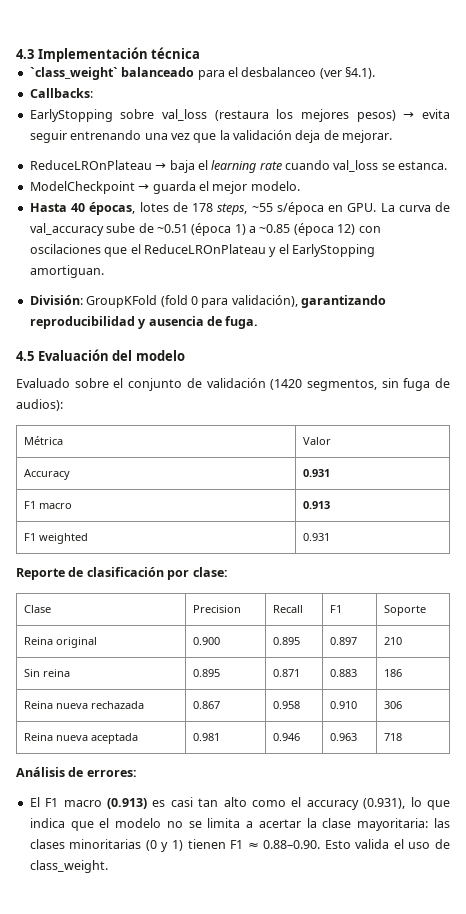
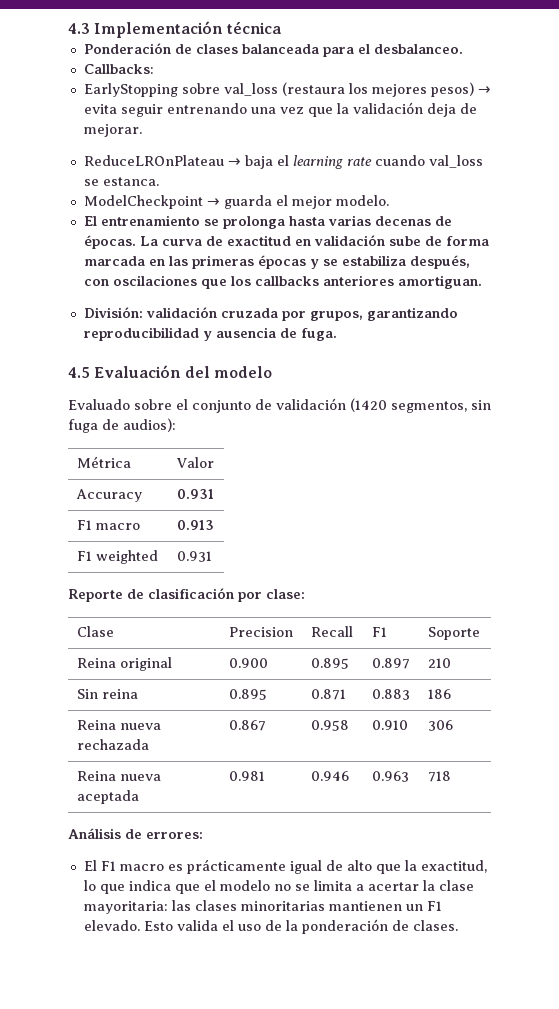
[29,67,375,80] `class_weight` balanceado para el desbalanceo (ver §4.1). -> [83,43,463,57] Ponderación de clases balanceada para el desbalanceo.
[29,202,450,215] [29,223,381,236] [29,244,375,257] [29,265,104,278] [29,295,298,308] Hasta 40 épocas, lotes de 178 steps, ~55 s/época en GPU. La curva de val_accuracy sube de ~0.51 (época 1) a ~0.85 (época 12) con oscilaciones que el ReduceLROnPlateau y el EarlyStopping amortiguan. // División: GroupKFold (fold 0 para validación), -> [83,215,452,229] [83,235,489,249] [83,255,470,269] [83,275,482,289] [83,307,363,321] El entrenamiento se prolonga hasta varias decenas de épocas. La curva de exactitud en validación sube de forma marcada en las primeras épocas y se estabiliza después, con oscilaciones que los callbacks anteriores amortiguan. // División: validación cruzada por grupos,
[106,797,406,810] (0.913) es casi tan alto como el accuracy (0.931), -> [167,859,487,874] es prácticamente igual de alto que la exactitud,
[145,839,321,852] (0 y 1) tienen F1 ≈ 0.88–0.90. -> [328,901,442,911] [83,920,140,931] mantienen un F1 elevado.
[29,860,108,873] class_weight. -> [285,919,458,934] la ponderación de clases.

